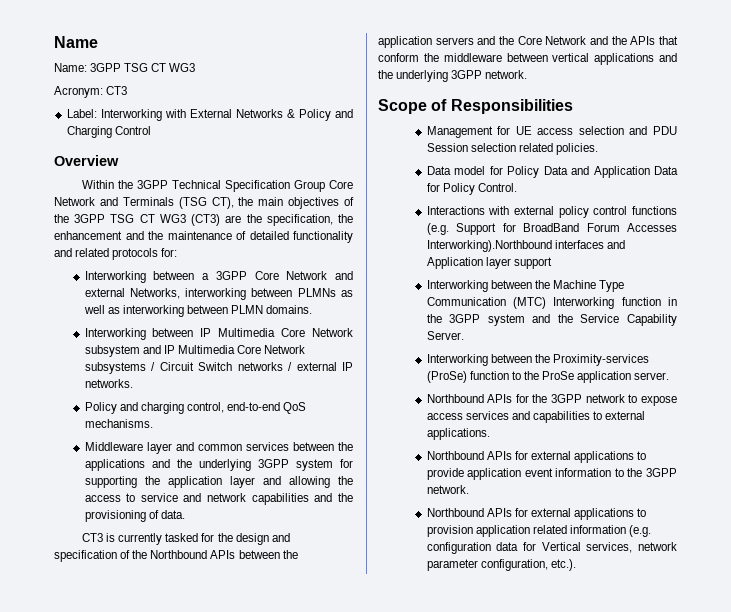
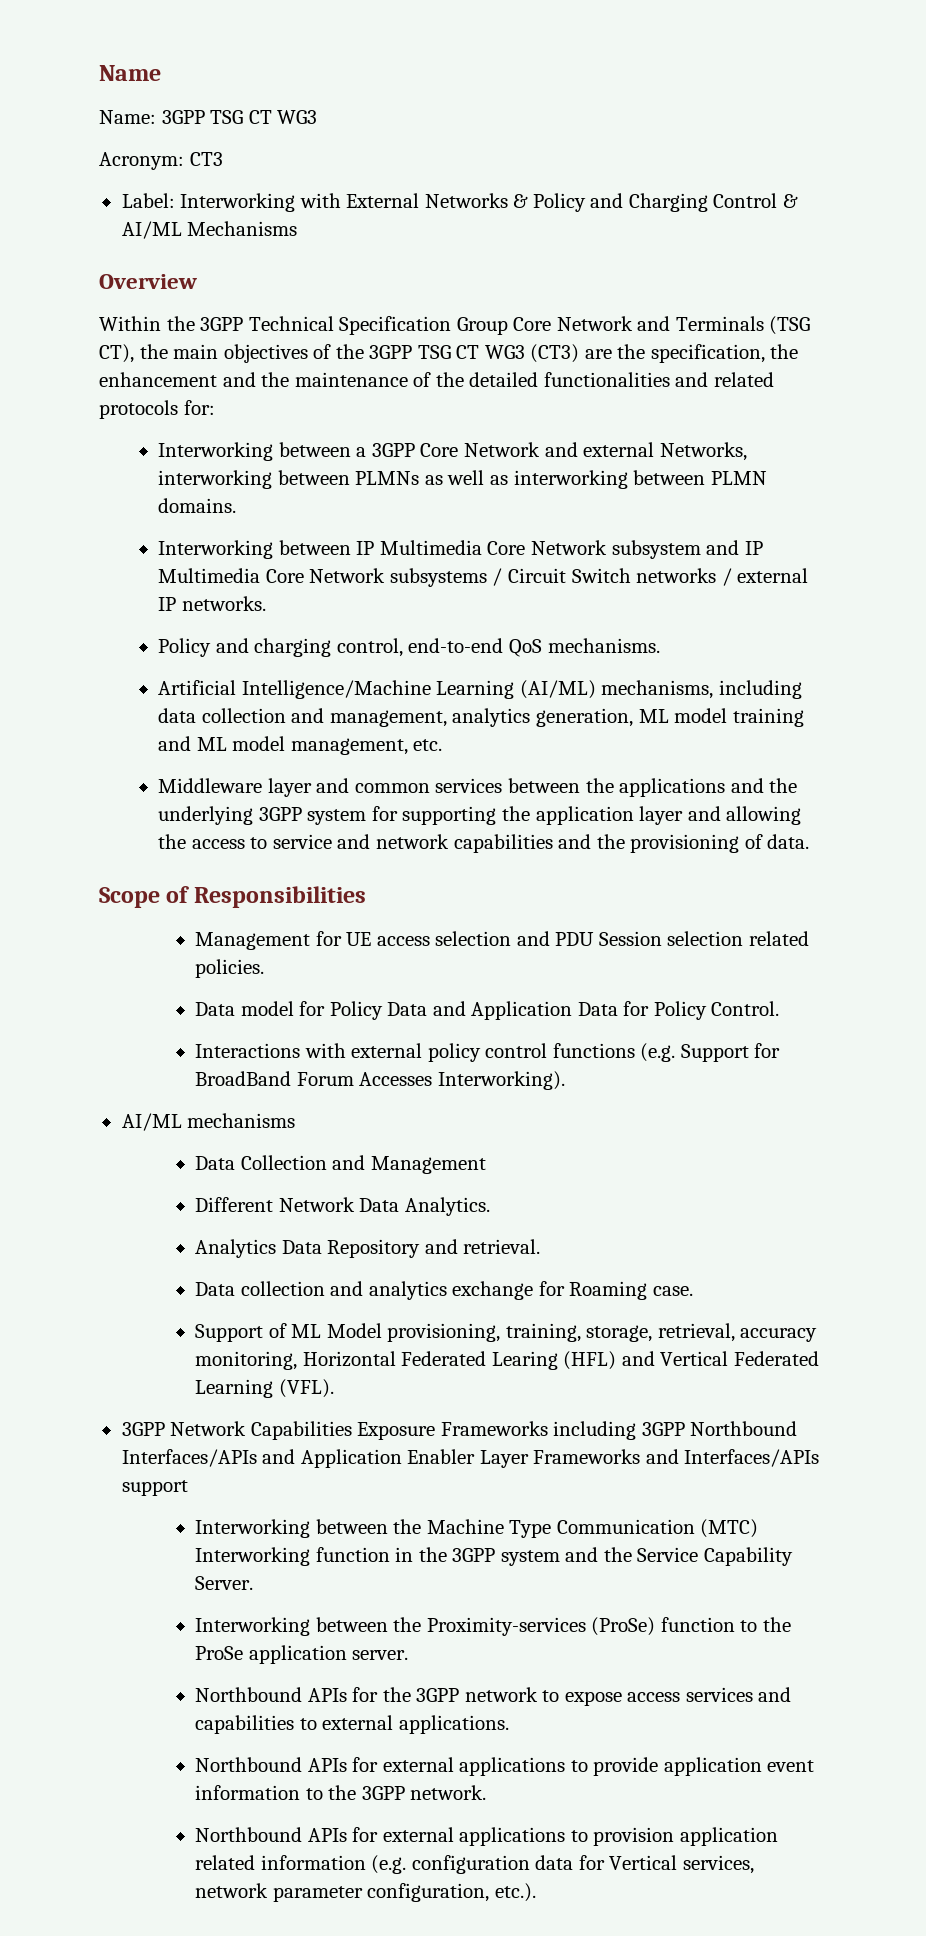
(151, 130) none -> [782,194,798,208] [121,221,298,239] & AI/ML Mechanisms
[249,231,353,243] detailed functionality -> [435,372,670,387] the detailed functionalities
(153, 423) none -> [158,680,802,699] [158,708,804,727] [158,736,443,755] // Artificial Intelligence/Machine Learning (AI/ML) mechanisms, including data collection and management, analytics generation, ML model training and ML model management, etc.
[81,533,290,545] [54,550,298,562] [378,36,678,48] [378,53,677,65] [378,70,528,82] // CT3 is currently tasked for the design and specification of the Northbound APIs between the application servers and the Core Network and the APIs that conform the middleware between vertical applications and the underlying 3GPP network. -> (810, 841) none
[426,240,625,252] [426,257,511,269] Interworking).Northbound interfaces and Application layer -> [437,1071,565,1090] [121,1113,296,1131] [195,1155,486,1174] [195,1197,490,1216] [195,1239,541,1258] [195,1281,693,1300] [195,1323,818,1342] [195,1351,819,1370] [195,1379,334,1398] [121,1421,798,1440] [121,1449,820,1468] Interworking). // AI/ML mechanisms // Data Collection and Management // Different Network Data Analytics. // Analytics Data Repository and retrieval. // Data collection and analytics exchange for Roaming case. // Support of ML Model provisioning, training, storage, retrieval, accuracy monitoring, Horizontal Federated Learing (HFL) and Vertical Federated Learning (VFL). // 3GPP Network Capabilities Exposure Frameworks including 3GPP Northbound Interfaces/APIs and Application Enabler Layer Frameworks and Interfaces/APIs

